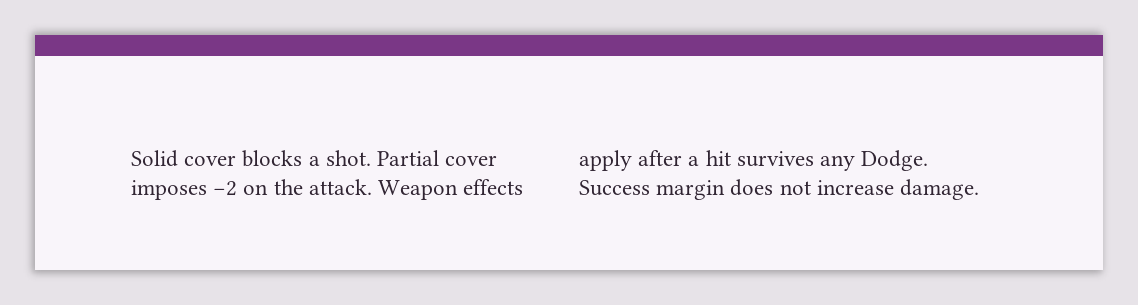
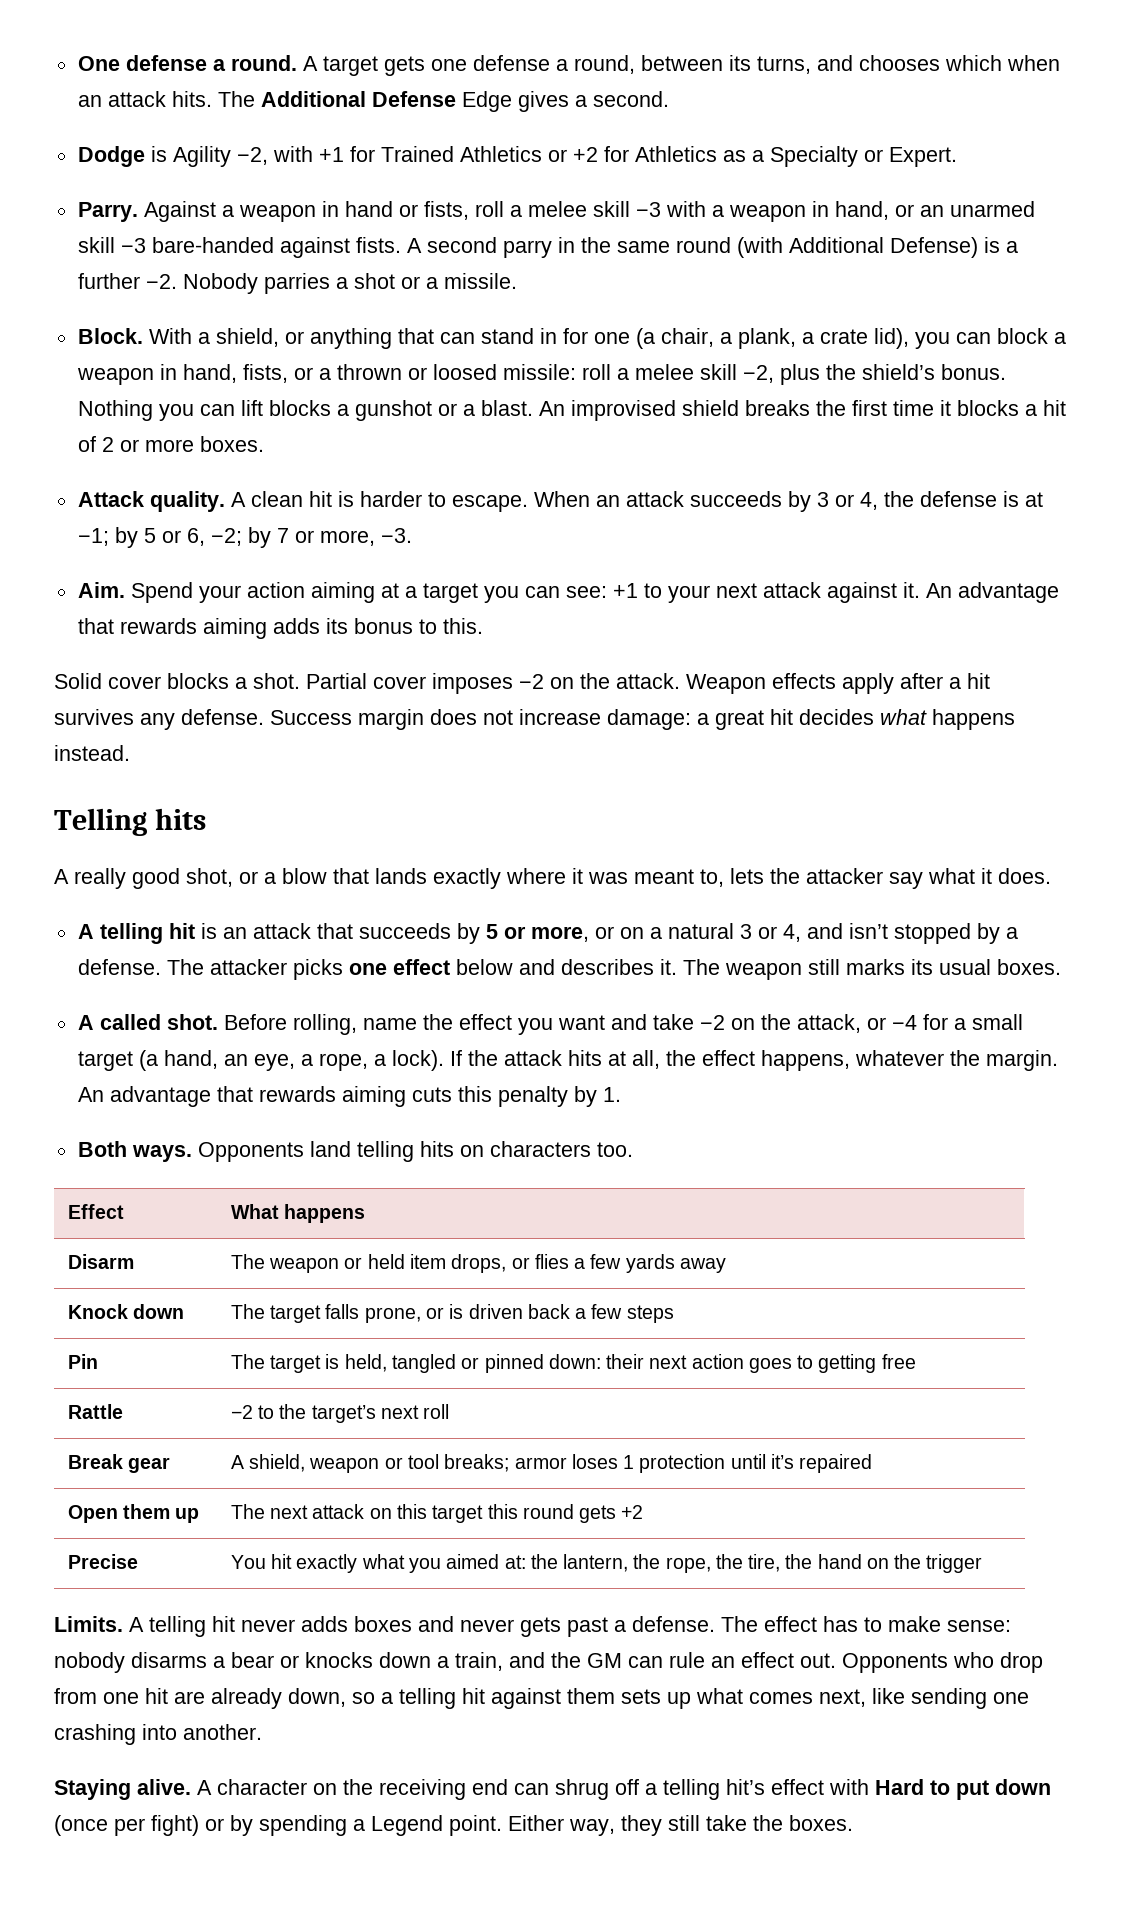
(131, 158) none -> [77,55,1060,76] [77,91,669,112] [77,146,957,167] [77,201,1035,222] [77,237,1018,258] [77,273,517,294] [77,328,1066,349] [76,364,1006,385] [77,400,1066,421] [77,436,264,452] [77,491,1043,512] [77,527,412,548] [77,582,1059,603] [77,618,483,639] One defense a round. A target gets one defense a round, between its turns, and chooses which when an attack hits. The Additional Defense Edge gives a second. // Dodge is Agility −2, with +1 for Trained Athletics or +2 for Athletics as a Specialty or Expert. // Parry. Against a weapon in hand or fists, roll a melee skill −3 with a weapon in hand, or an unarmed skill −3 bare-handed against fists. A second parry in the same round (with Additional Defense) is a further −2. Nobody parries a shot or a missile. // Block. With a shield, or anything that can stand in for one (a chair, a plank, a crate lid), you can block a weapon in hand, fists, or a thrown or loosed missile: roll a melee skill −2, plus the shield’s bonus. Nothing you can lift blocks a gunshot or a blast. An improvised shield breaks the first time it blocks a hit of 2 or more boxes. // Attack quality. A clean hit is harder to escape. When an attack succeeds by 3 or 4, the defense is at −1; by 5 or 6, −2; by 7 or more, −3. // Aim. Spend your action aiming at a target you can see: +1 to your next attack against it. An advantage that rewards aiming adds its bonus to this. //
[861,150,929,171] Dodge. -> [181,709,264,725] defense.
[900,179,980,200] damage. -> [607,709,1015,730] [54,745,130,761] [54,808,206,836] [54,868,1051,889] [77,923,1018,944] [77,959,1061,980] [77,1014,1023,1035] [77,1050,1058,1071] [77,1086,621,1107] [77,1141,633,1162] [67,1204,124,1219] [230,1204,366,1223] [67,1254,134,1269] [230,1254,726,1273] [67,1304,185,1319] [230,1304,674,1323] [67,1354,98,1369] [230,1354,916,1373] [67,1404,123,1419] [230,1404,450,1423] [67,1454,171,1473] [230,1454,873,1473] [67,1504,200,1523] [230,1504,644,1523] [67,1554,138,1569] [230,1554,983,1573] [54,1616,1011,1637] [54,1652,1043,1673] [54,1688,1029,1709] [54,1724,262,1745] [54,1779,1051,1800] [54,1815,853,1836] damage: a great hit decides what happens instead. // Telling hits // A really good shot, or a blow that lands exactly where it was meant to, lets the attacker say what it does. // A telling hit is an attack that succeeds by 5 or more, or on a natural 3 or 4, and isn’t stopped by a defense. The attacker picks one effect below and describes it. The weapon still marks its usual boxes. // A called shot. Before rolling, name the effect you want and take −2 on the attack, or −4 for a small target (a hand, an eye, a rope, a lock). If the attack hits at all, the effect happens, whatever the margin. An advantage that rewards aiming cuts this penalty by 1. // Both ways. Opponents land telling hits on characters too. // Effect | What happens // Disarm | The weapon or held item drops, or flies a few yards away // Knock down | The target falls prone, or is driven back a few steps // Pin | The target is held, tangled or pinned down: their next action goes to getting free // Rattle | −2 to the target’s next roll // Break gear | A shield, weapon or tool breaks; armor loses 1 protection until it’s repaired // Open them up | The next attack on this target this round gets +2 // Precise | You hit exactly what you aimed at: the lantern, the rope, the tire, the hand on the trigger // Limits. A telling hit never adds boxes and never gets past a defense. The effect has to make sense: nobody disarms a bear or knocks down a train, and the GM can rule an effect out. Opponents who drop from one hit are already down, so a telling hit against them sets up what comes next, like sending one crashing into another. // Staying alive. A character on the receiving end can shrug off a telling hit’s effect with Hard to put down (once per fight) or by spending a Legend point. Either way, they still take the boxes.

